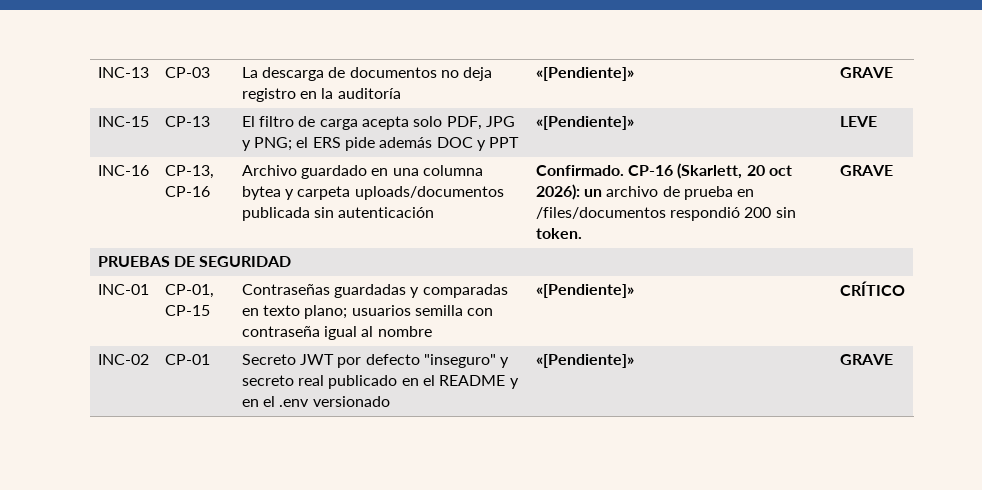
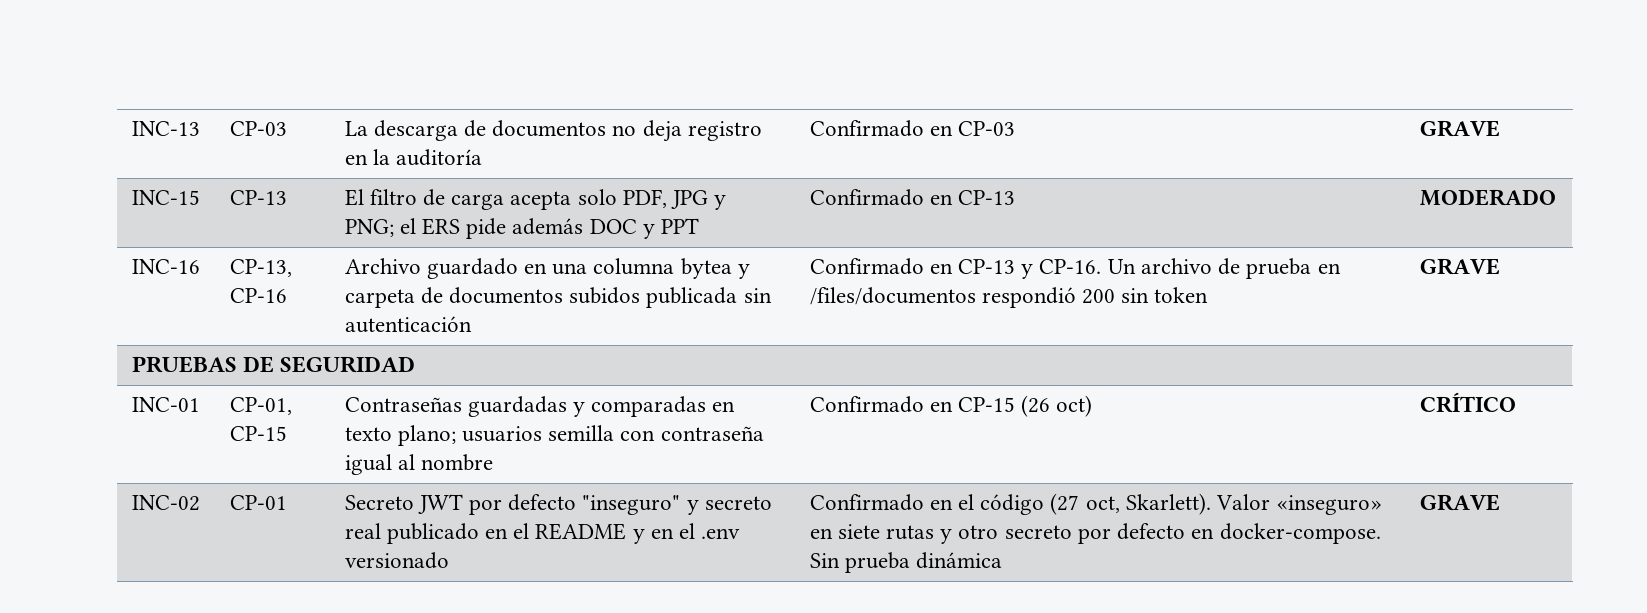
[535,67,634,81] «[Pendiente]» -> [809,120,1016,137] Confirmado en CP-03
[535,116,634,130] [839,116,877,127] «[Pendiente]» | LEVE -> [809,189,1016,206] [1419,189,1556,206] Confirmado en CP-13 | MODERADO
[354,186,504,200] uploads/documentos -> [420,287,641,304] de documentos subidos
[535,163,793,179] [535,184,603,200] Confirmado. CP-16 (Skarlett, 20 oct 2026): un -> [809,258,1136,279] Confirmado en CP-13 y CP-16. Un
[535,228,582,239] token. -> [1154,287,1209,303] token
[535,284,634,298] «[Pendiente]» -> [809,395,1093,417] Confirmado en CP-15 (26 oct)
[535,354,634,368] «[Pendiente]» -> [809,493,1383,515] [809,523,1381,544] [809,552,1003,573] Confirmado en el código (27 oct, Skarlett). Valor «inseguro» en siete rutas y otro secreto por defecto en docker-compose. Sin prueba dinámica

